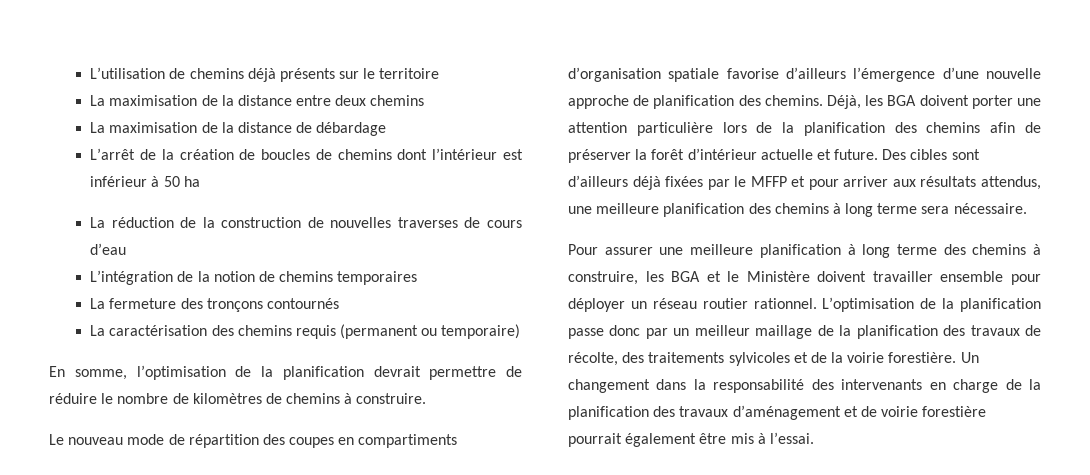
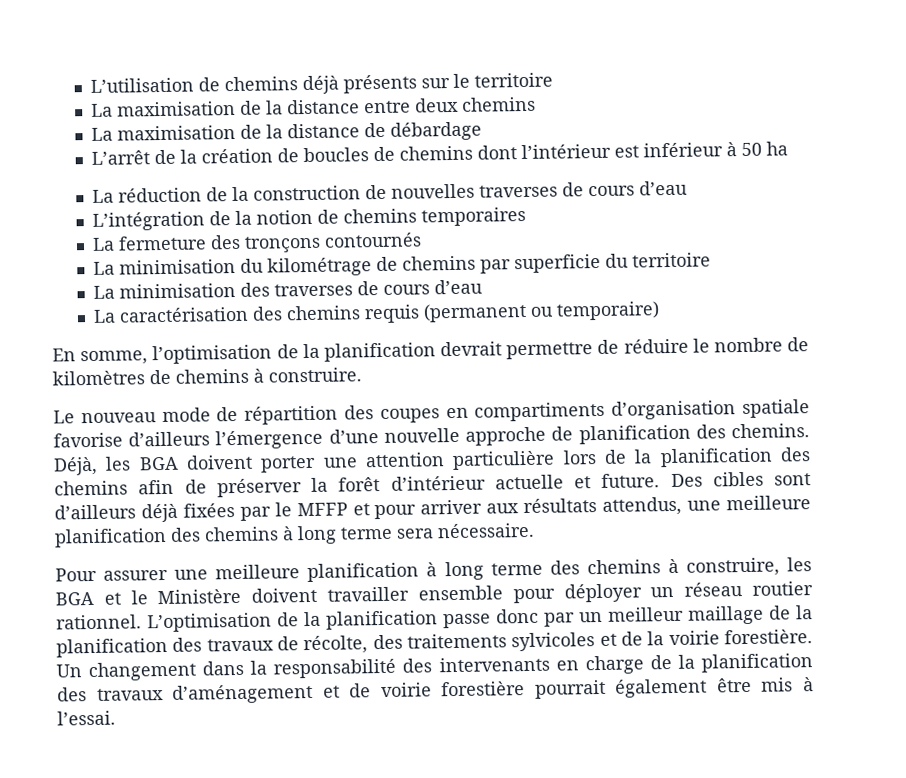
(339, 303) none -> [93,252,712,277] [93,279,484,299] // La minimisation du kilométrage de chemins par superficie du territoire // La minimisation des traverses de cours d’eau

